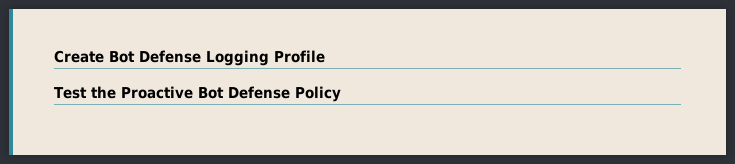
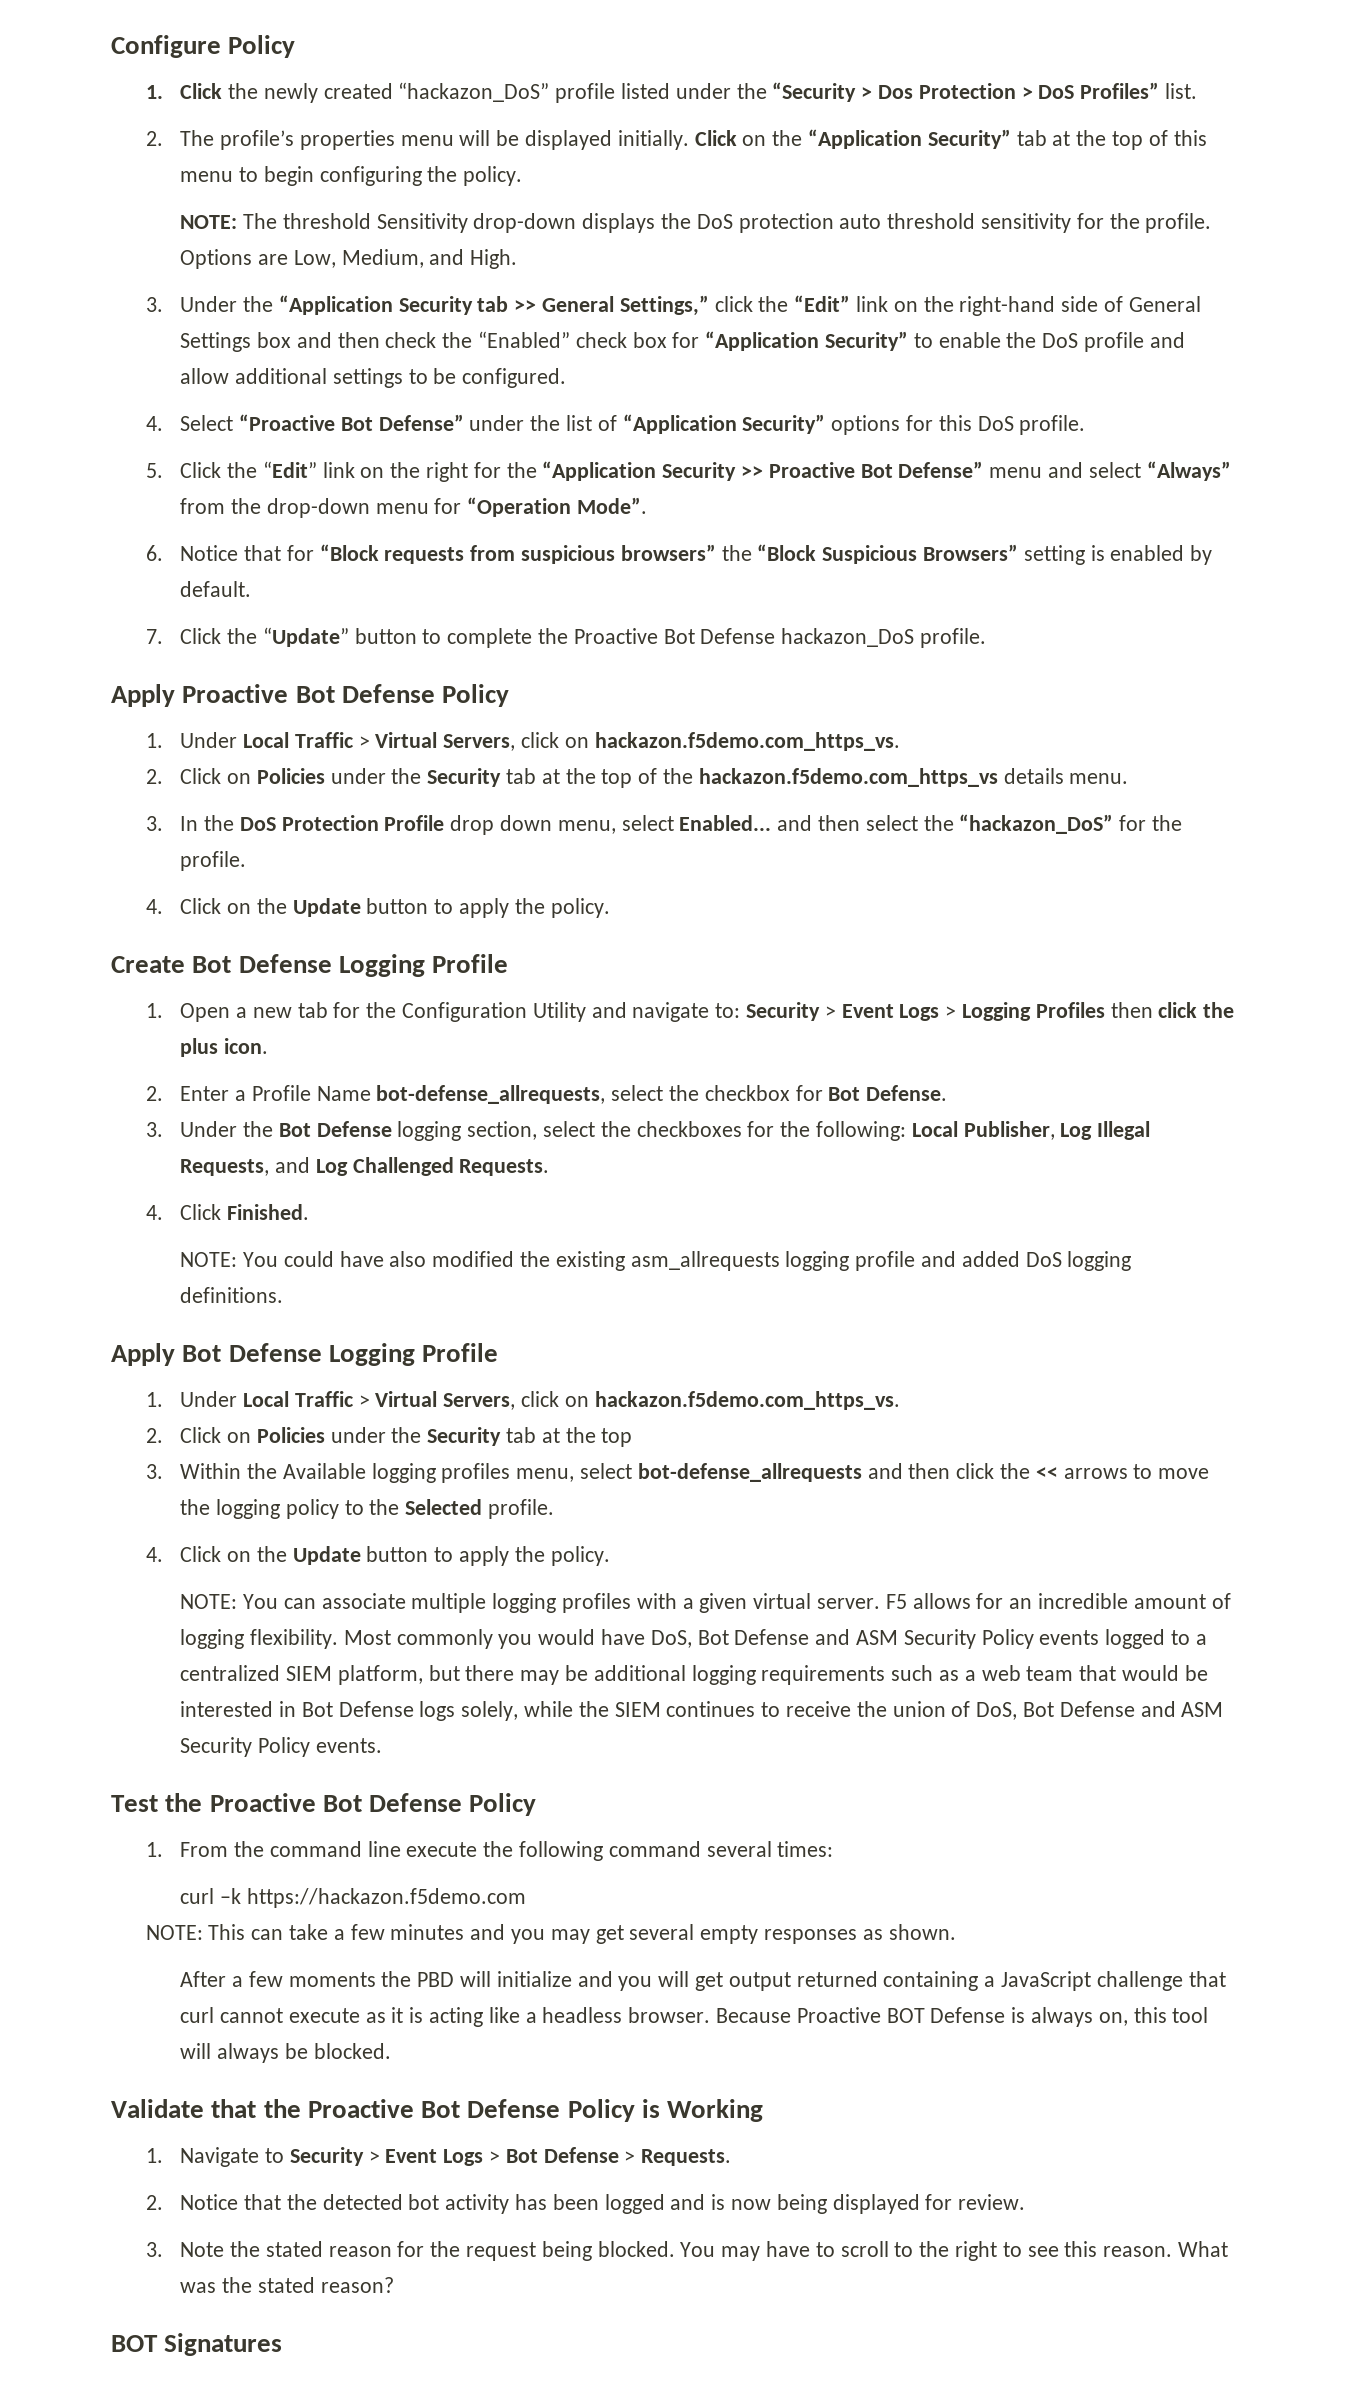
(54, 56) none -> [111,35,296,58] [145,82,1198,103] [145,129,1207,150] [180,166,523,186] [180,213,1212,233] [180,249,518,269] [145,295,1201,316] [180,331,1185,352] [180,368,567,388] [145,414,1086,435] [145,461,1231,482] [180,497,648,518] [145,544,1213,565] [180,581,252,597] [145,627,987,648] [111,684,510,707] [145,732,900,751] [145,768,1129,788] [145,814,1183,835] [180,851,247,871] [145,898,610,918] Configure Policy // 1. Click the newly created “hackazon_DoS” profile listed under the “Security > Dos Protection > DoS Profiles” list. // 2. The profile’s properties menu will be displayed initially. Click on the “Application Security” tab at the top of this menu to begin configuring the policy. // NOTE: The threshold Sensitivity drop-down displays the DoS protection auto threshold sensitivity for the profile. Options are Low, Medium, and High. // 3. Under the “Application Security tab >> General Settings,” click the “Edit” link on the right-hand side of General Settings box and then check the “Enabled” check box for “Application Security” to enable the DoS profile and allow additional settings to be configured. // 4. Select “Proactive Bot Defense” under the list of “Application Security” options for this DoS profile. // 5. Click the “Edit” link on the right for the “Application Security >> Proactive Bot Defense” menu and select “Always” from the drop-down menu for “Operation Mode”. // 6. Notice that for “Block requests from suspicious browsers” the “Block Suspicious Browsers” setting is enabled by default. // 7. Click the “Update” button to complete the Proactive Bot Defense hackazon_DoS profile. // Apply Proactive Bot Defense Policy // 1. Under Local Traffic > Virtual Servers, click on hackazon.f5demo.com_https_vs. // 2. Click on Policies under the Security tab at the top of the hackazon.f5demo.com_https_vs details menu. // 3. In the DoS Protection Profile drop down menu, select Enabled... and then select the “hackazon_DoS” for the profile. // 4. Click on the Update button to apply the policy. //
(325, 56) none -> [145,1002,1235,1022] [180,1038,268,1057] [145,1085,948,1104] [145,1121,1151,1141] [180,1157,550,1176] [145,1204,309,1220] [180,1251,1132,1271] [180,1287,284,1303] [111,1343,499,1366] [145,1391,900,1410] [145,1427,633,1447] [145,1463,1210,1483] [180,1499,555,1519] [145,1546,610,1566] [180,1593,1231,1613] [180,1629,1207,1649] [180,1665,1208,1685] [180,1701,1224,1721] [180,1737,382,1757] // 1. Open a new tab for the Configuration Utility and navigate to: Security > Event Logs > Logging Profiles then click the plus icon. // 2. Enter a Profile Name bot-defense_allrequests, select the checkbox for Bot Defense. // 3. Under the Bot Defense logging section, select the checkboxes for the following: Local Publisher, Log Illegal Requests, and Log Challenged Requests. // 4. Click Finished. // NOTE: You could have also modified the existing asm_allrequests logging profile and added DoS logging definitions. // Apply Bot Defense Logging Profile // 1. Under Local Traffic > Virtual Servers, click on hackazon.f5demo.com_https_vs. // 2. Click on Policies under the Security tab at the top // 3. Within the Available logging profiles menu, select bot-defense_allrequests and then click the << arrows to move the logging policy to the Selected profile. // 4. Click on the Update button to apply the policy. // NOTE: You can associate multiple logging profiles with a given virtual server. F5 allows for an incredible amount of logging flexibility. Most commonly you would have DoS, Bot Defense and ASM Security Policy events logged to a centralized SIEM platform, but there may be additional logging requirements such as a web team that would be interested in Bot Defense logs solely, while the SIEM continues to receive the union of DoS, Bot Defense and ASM Security Policy events.
(341, 94) none -> [145,1841,834,1861] [180,1888,526,1908] [145,1924,956,1944] [180,1971,1226,1991] [180,2007,1209,2027] [180,2043,391,2063] [111,2099,764,2122] [145,2147,732,2167] [145,2194,1026,2214] [145,2241,1229,2261] [180,2277,394,2293] [111,2333,283,2356] // 1. From the command line execute the following command several times: // curl –k https://hackazon.f5demo.com // NOTE: This can take a few minutes and you may get several empty responses as shown. // After a few moments the PBD will initialize and you will get output returned containing a JavaScript challenge that curl cannot execute as it is acting like a headless browser. Because Proactive BOT Defense is always on, this tool will always be blocked. // Validate that the Proactive Bot Defense Policy is Working // 1. Navigate to Security > Event Logs > Bot Defense > Requests. // 2. Notice that the detected bot activity has been logged and is now being displayed for review. // 3. Note the stated reason for the request being blocked. You may have to scroll to the right to see this reason. What was the stated reason? // BOT Signatures

